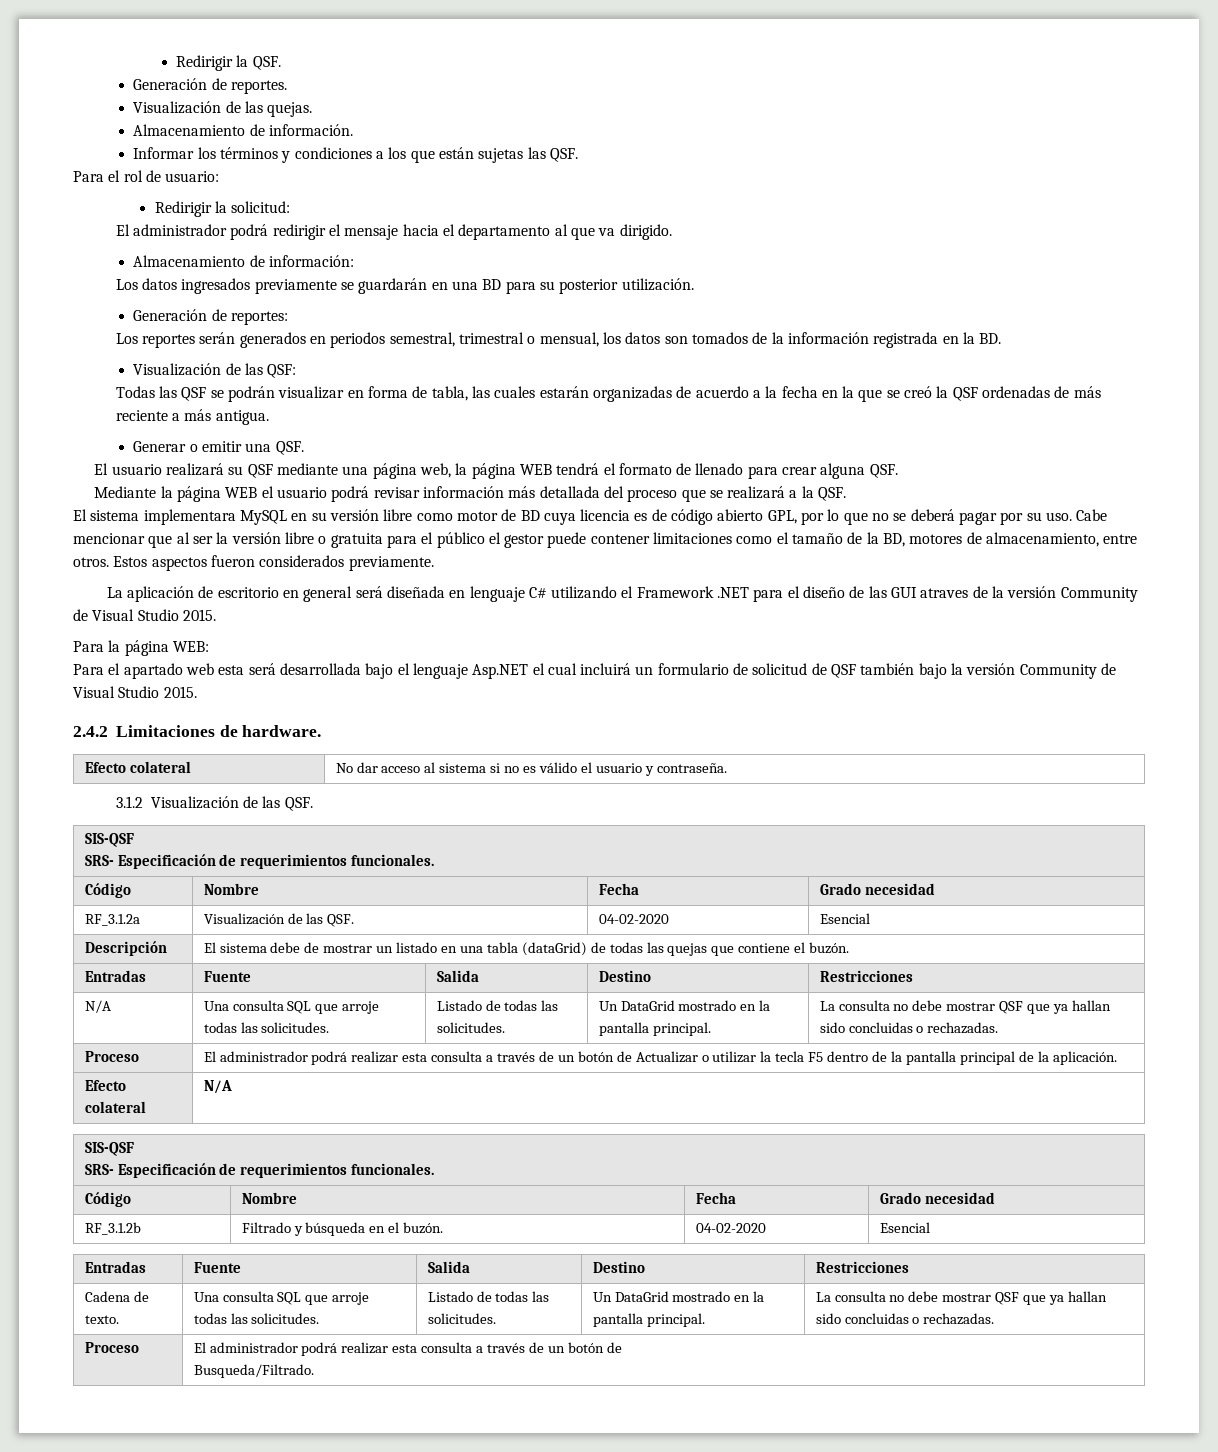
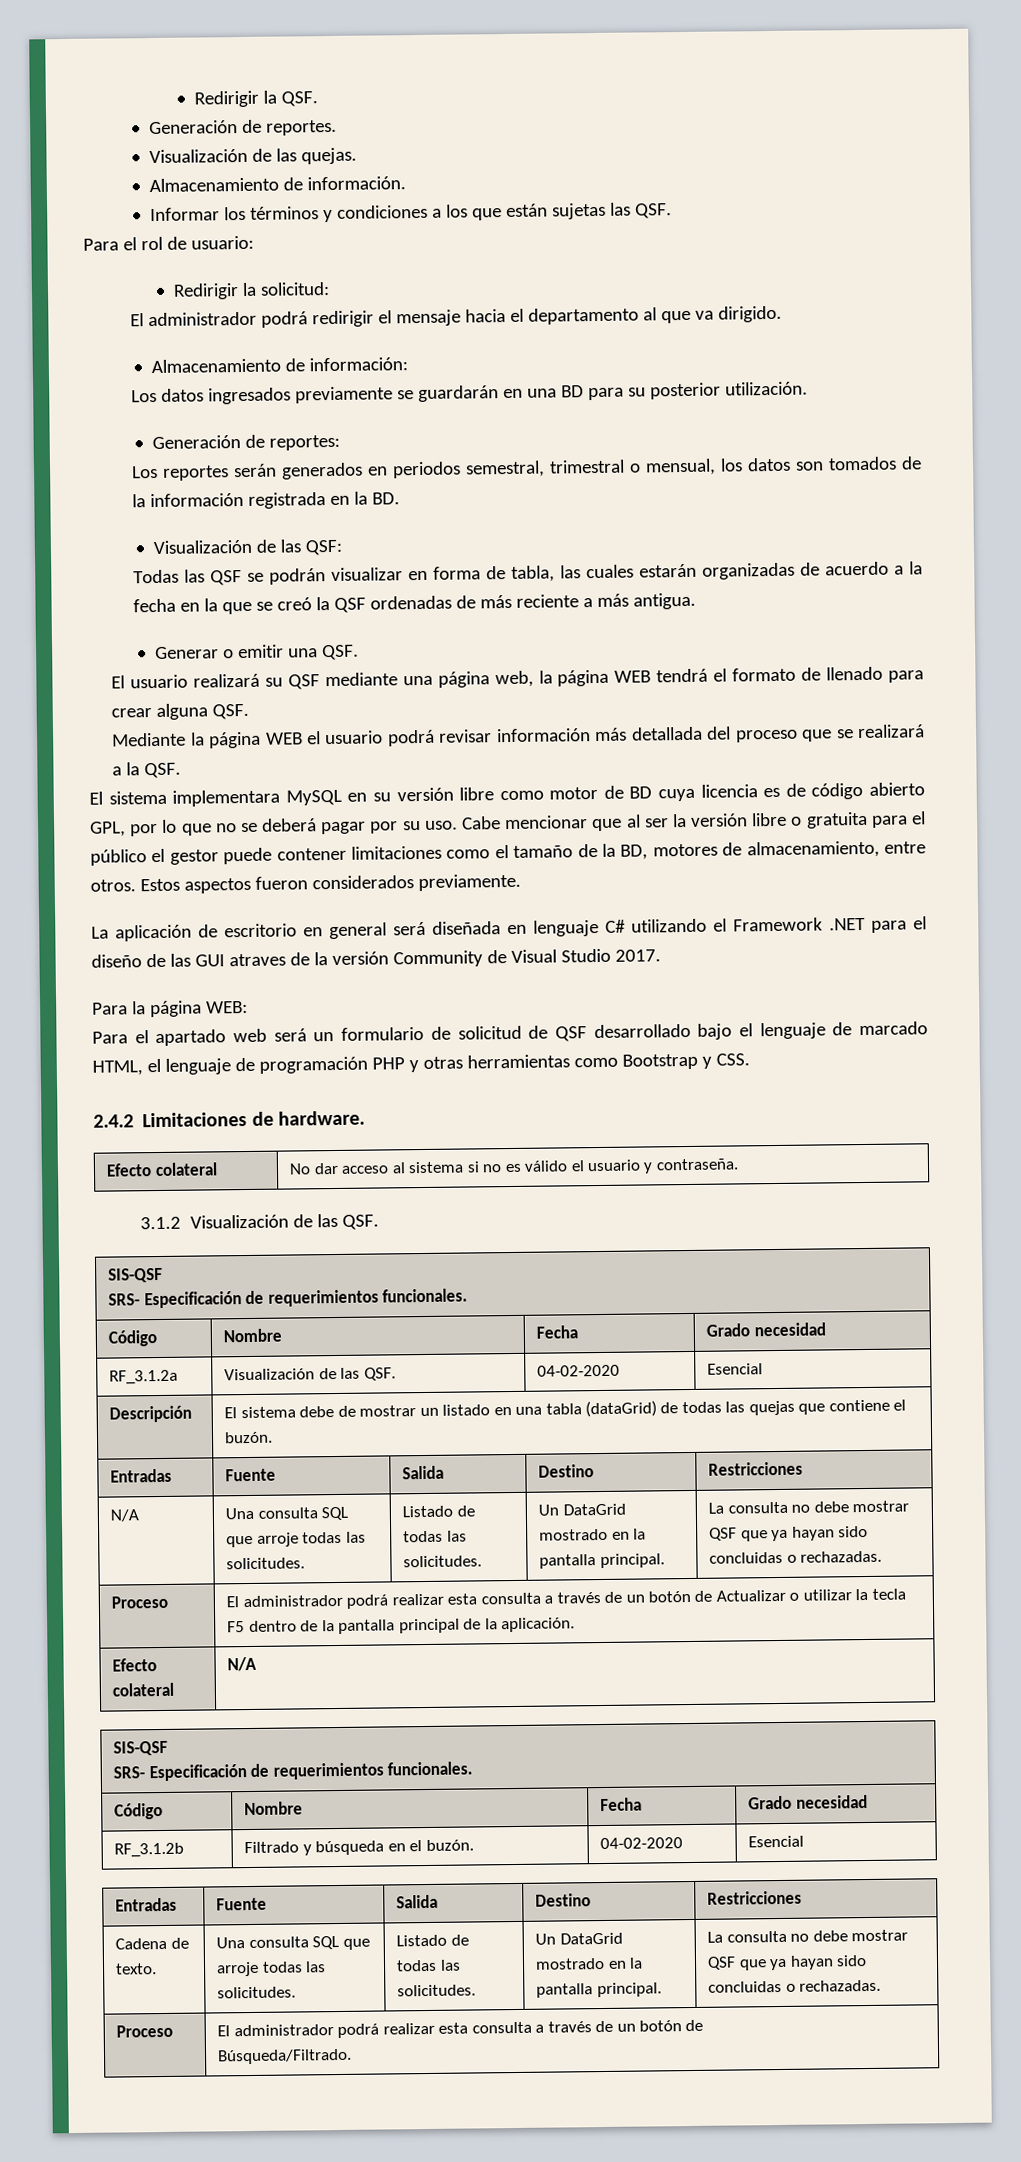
[182,609,216,621] 2015. -> [614,949,661,962] 2017.
[218,663,632,679] esta será desarrollada bajo el lenguaje Asp.NET el cual incluirá -> [273,1028,307,1042] será
[860,663,1117,679] [73,686,197,698] también bajo la versión Community de Visual Studio 2015. -> [593,1021,928,1040] [92,1053,750,1076] desarrollado bajo el lenguaje de marcado HTML, el lenguaje de programación PHP y otras herramientas como Bootstrap y CSS.
[1071,1000,1111,1011] hallan -> [791,1526,835,1541] hayan
[1067,1291,1107,1302] hallan -> [789,1955,834,1970] hayan
[193,1364,314,1378] Busqueda/Filtrado. -> [217,2048,353,2065] Búsqueda/Filtrado.

